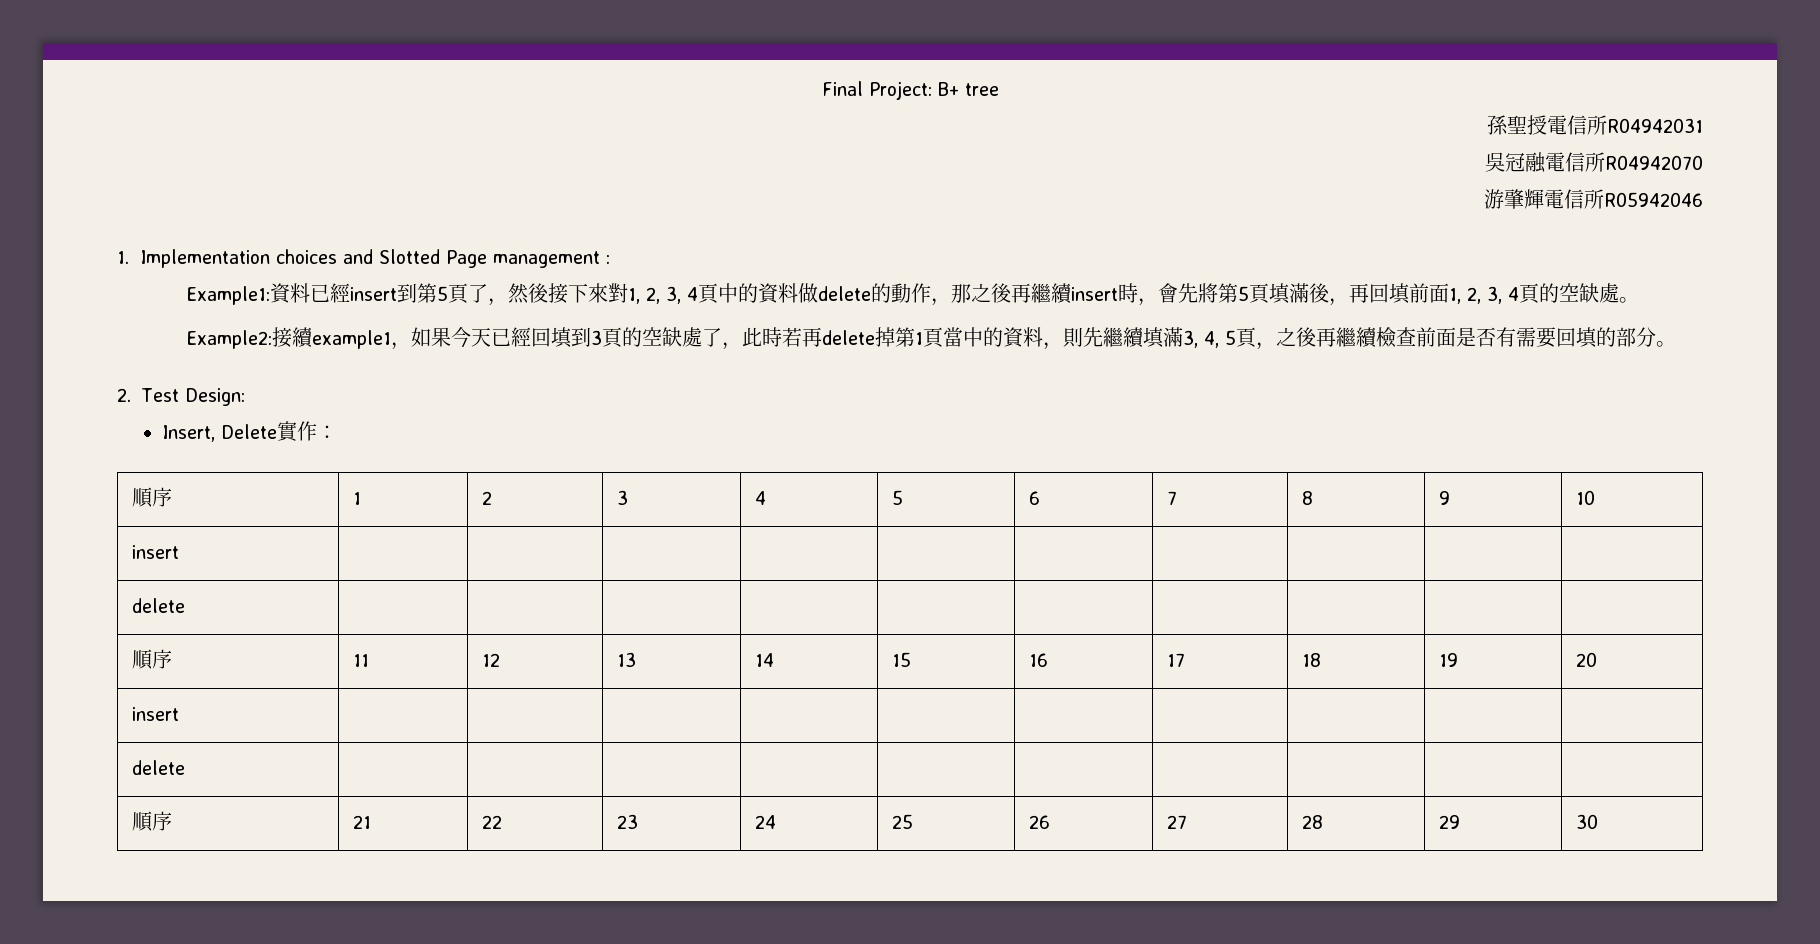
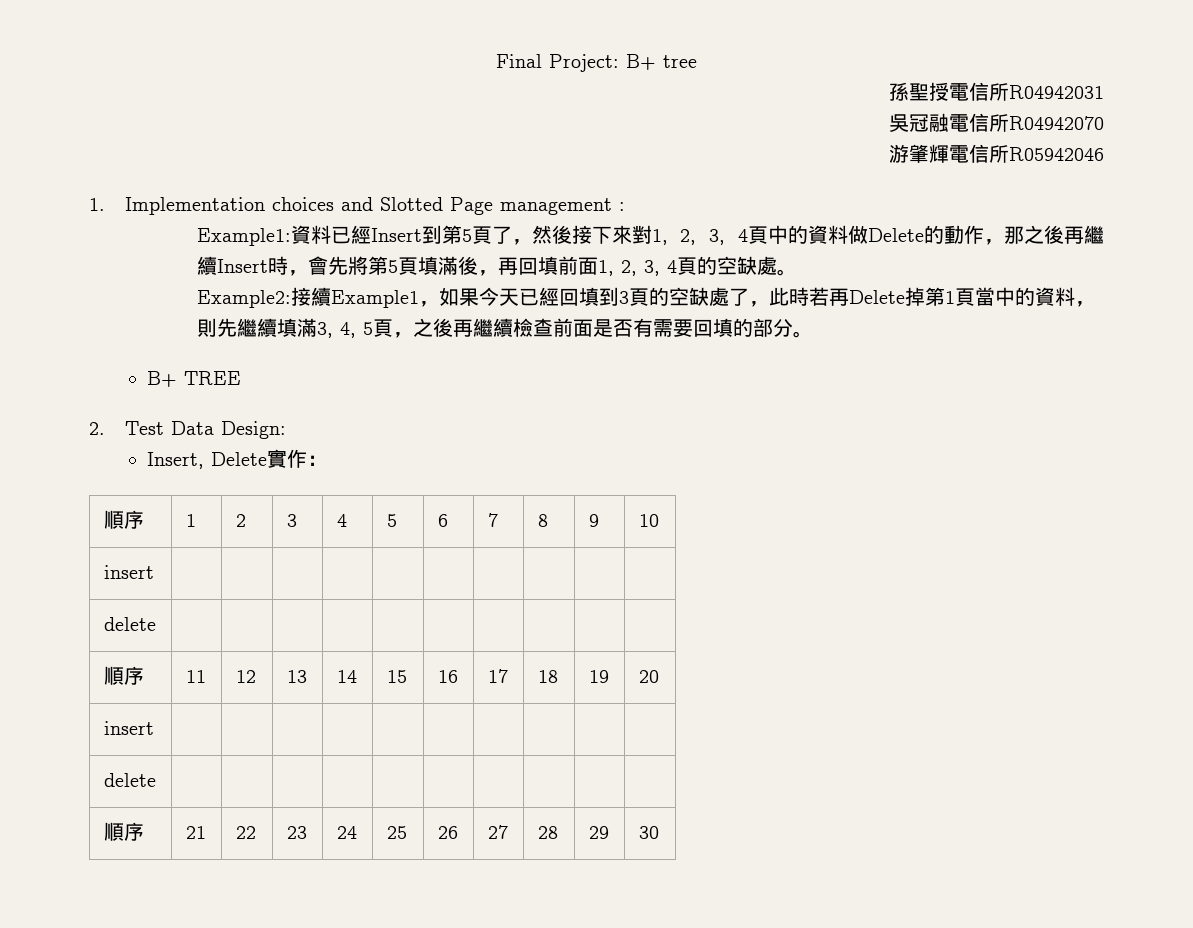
[349,287,397,301] insert -> [370,228,422,242] Insert
[817,286,871,301] delete -> [868,228,924,242] Delete
[1070,287,1118,301] insert -> [216,259,268,273] Insert
[311,330,391,349] example1 -> [330,290,419,308] Example1
[821,330,875,345] delete -> [848,290,905,304] Delete
(1676, 344) none -> [146,371,241,387] // B+ TREE
(179, 395) none -> [170,421,214,435] Data

